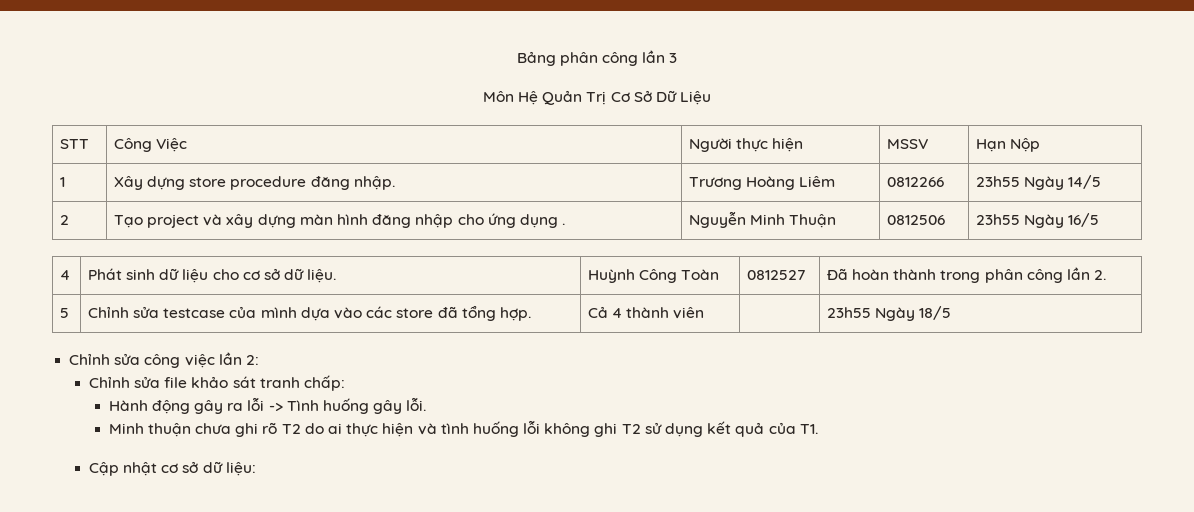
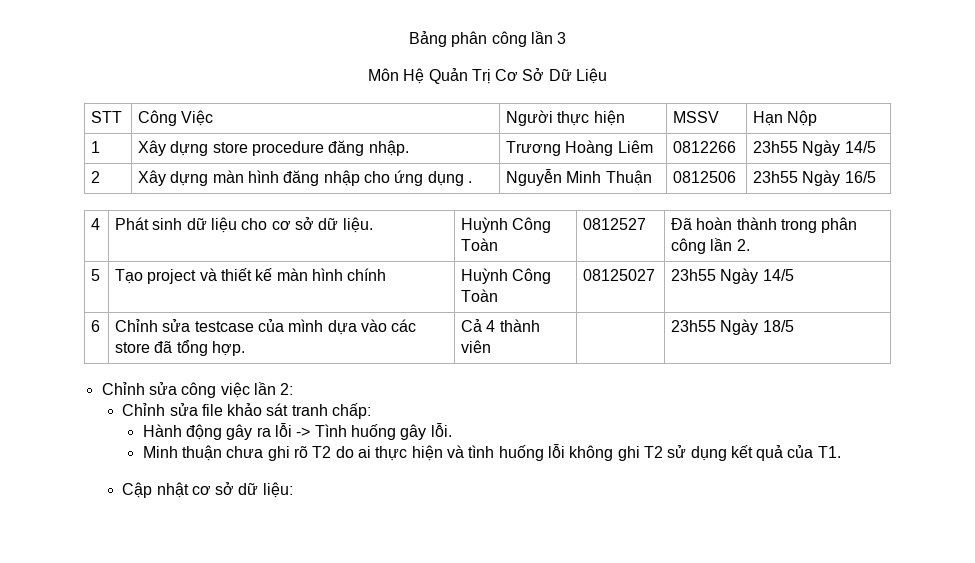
[113,214,254,228] Tạo project và xây -> [138,170,167,186] Xây
(69, 313) none -> [115,268,387,284] [461,268,552,284] [461,289,499,302] [583,269,656,281] [671,268,794,284] [91,320,101,332] | Tạo project và thiết kế màn hình chính | Huỳnh Công Toàn | 08125027 | 23h55 Ngày 14/5 // 6

